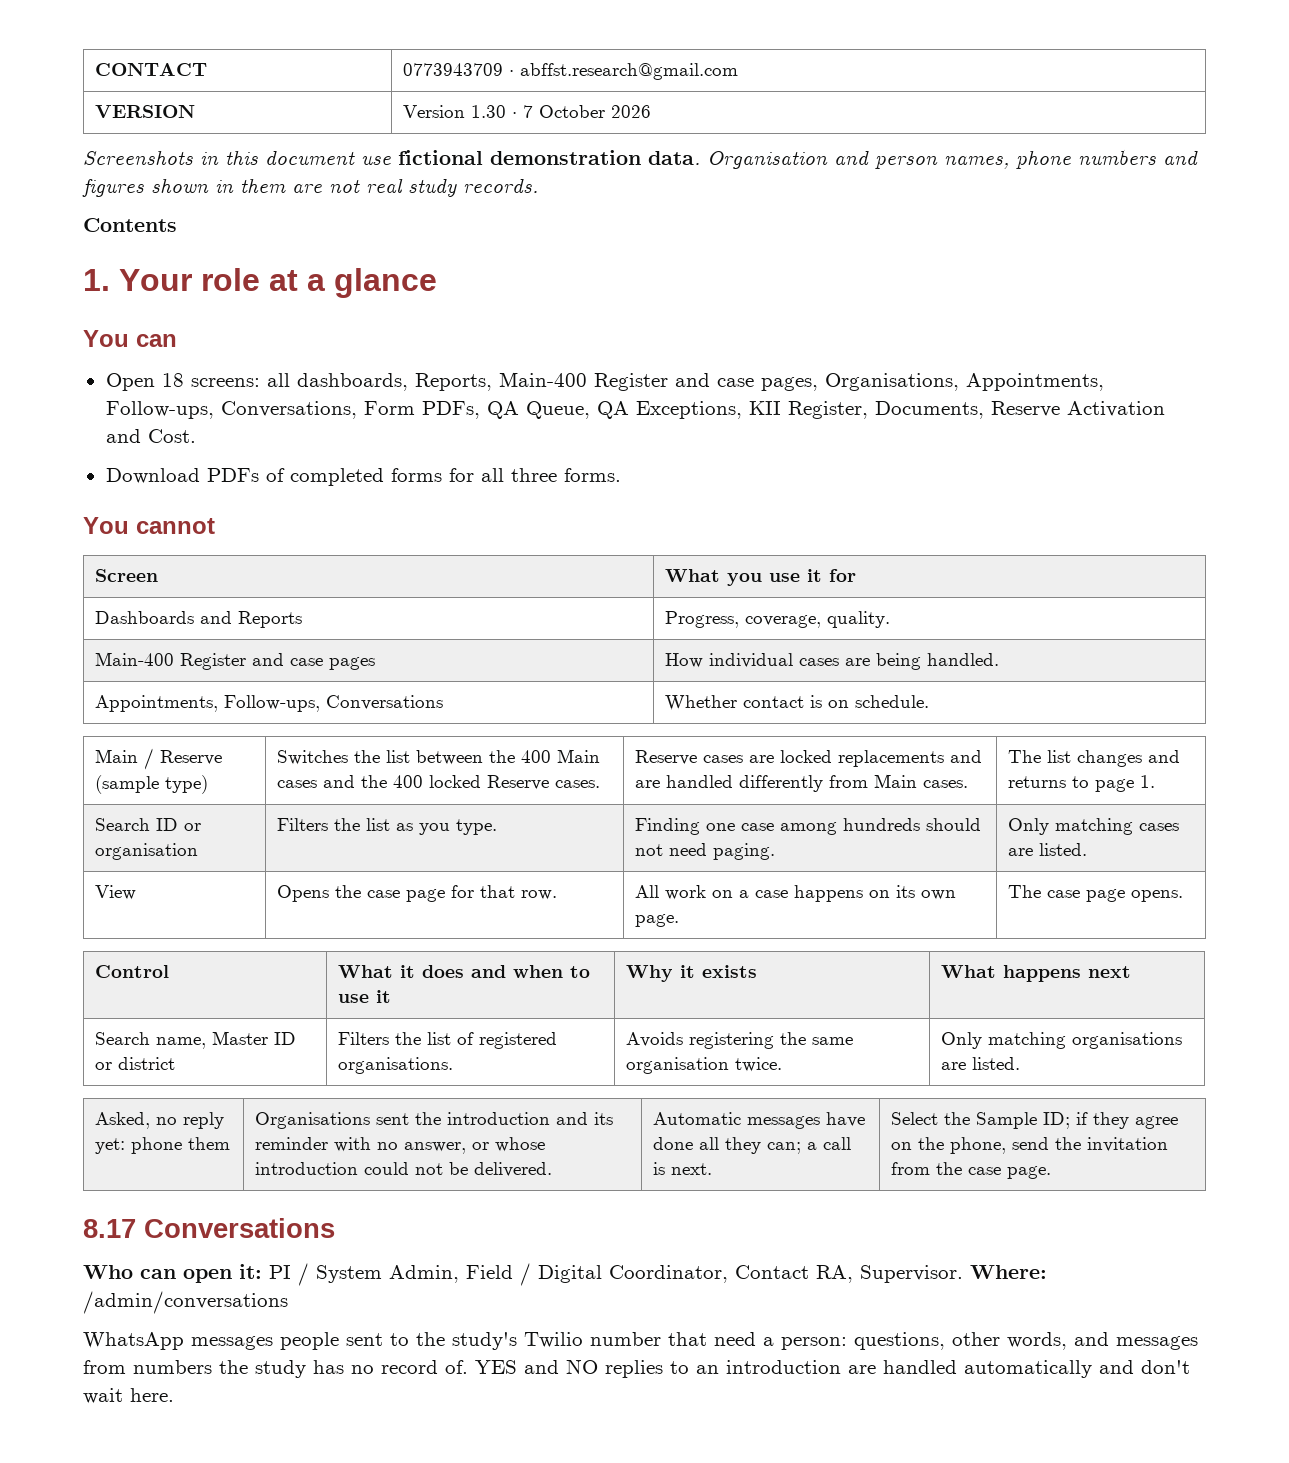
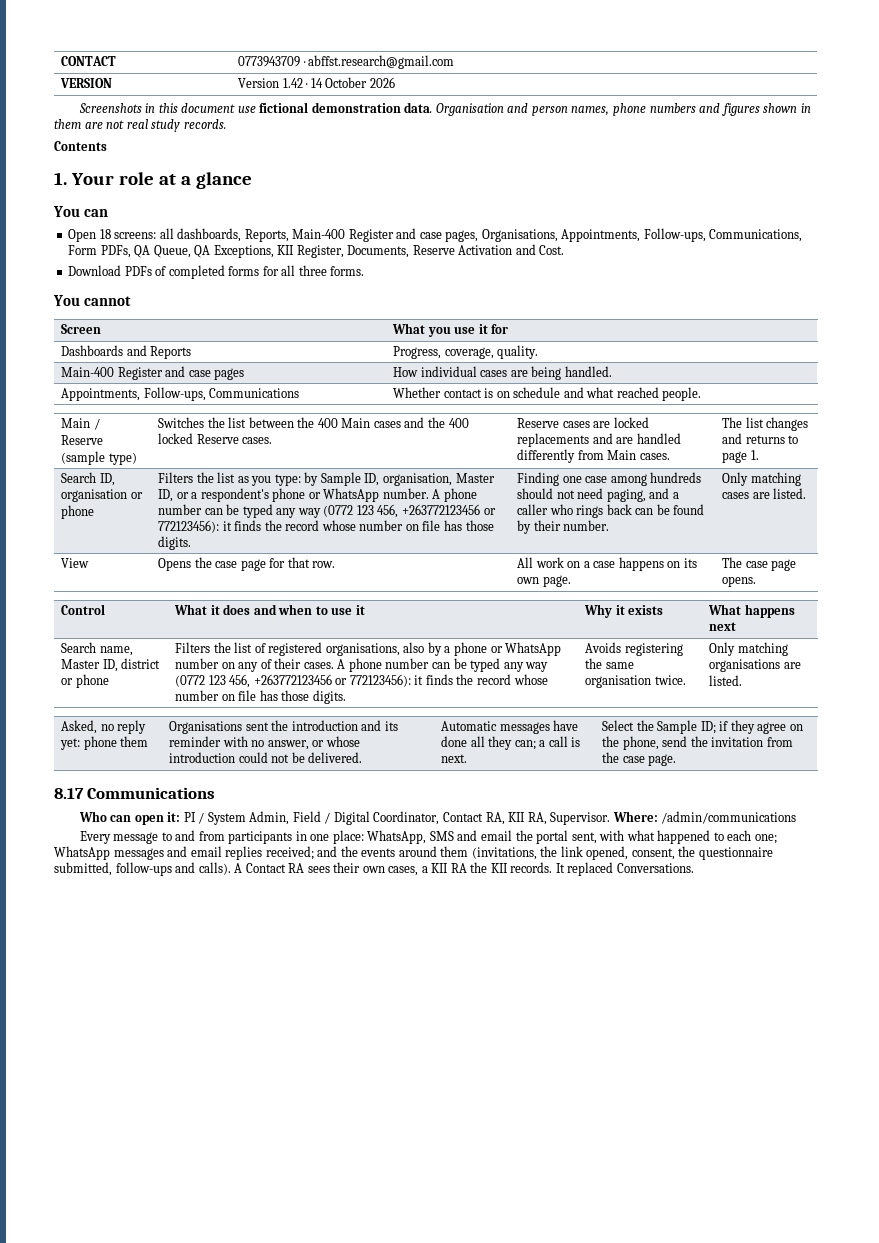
[471,105,534,118] 1.30 · 7 -> [282,78,323,88] 1.42 · 14
[220,401,357,419] Conversations, -> [709,229,803,242] Communications,
[326,695,444,710] Conversations -> [209,388,300,398] Communications
[855,695,930,708] schedule. -> [513,387,702,401] schedule and what reached people.
[156,818,202,831] [95,843,199,860] ID or organisation -> [99,473,115,486] [61,489,143,502] [61,505,95,519] ID, organisation or phone
[456,819,498,835] type. -> [274,472,495,486] [158,488,477,502] [158,504,496,518] [158,520,494,533] [158,536,192,550] type: by Sample ID, organisation, Master ID, or a respondent's phone or WhatsApp number. A phone number can be typed any way (0772 123 456, +263772123456 or 772123456): it finds the record whose number on file has those digits.
[713,843,776,860] paging. -> [606,488,679,502] [517,504,705,518] [517,520,610,534] paging, and a caller who rings back can be found by their number.
[274,1032,297,1045] [95,1057,176,1070] ID or district -> [102,658,161,672] [61,674,109,688] ID, district or phone
[338,1057,454,1074] organisations. -> [325,642,562,656] [175,658,549,672] [175,674,548,688] [175,690,346,704] organisations, also by a phone or WhatsApp number on any of their cases. A phone number can be typed any way (0772 123 456, +263772123456 or 772123456): it finds the record whose number on file has those digits.
[144,1218,335,1238] Conversations -> [87,787,216,799] Communications
[860,1265,1047,1283] [83,1291,288,1314] [83,1332,1198,1350] [83,1359,1190,1378] [83,1388,174,1404] Supervisor. Where: /admin/conversations // WhatsApp messages people sent to the study's Twilio number that need a person: questions, other words, and messages from numbers the study has no record of. YES and NO replies to an introduction are handled automatically and don't wait here. -> [508,811,797,825] [79,830,777,844] [54,846,773,860] [54,862,694,876] KII RA, Supervisor. Where: /admin/communications // Every message to and from participants in one place: WhatsApp, SMS and email the portal sent, with what happened to each one; WhatsApp messages and email replies received; and the events around them (invitations, the link opened, consent, the questionnaire submitted, follow-ups and calls). A Contact RA sees their own cases, a KII RA the KII records. It replaced Conversations.

